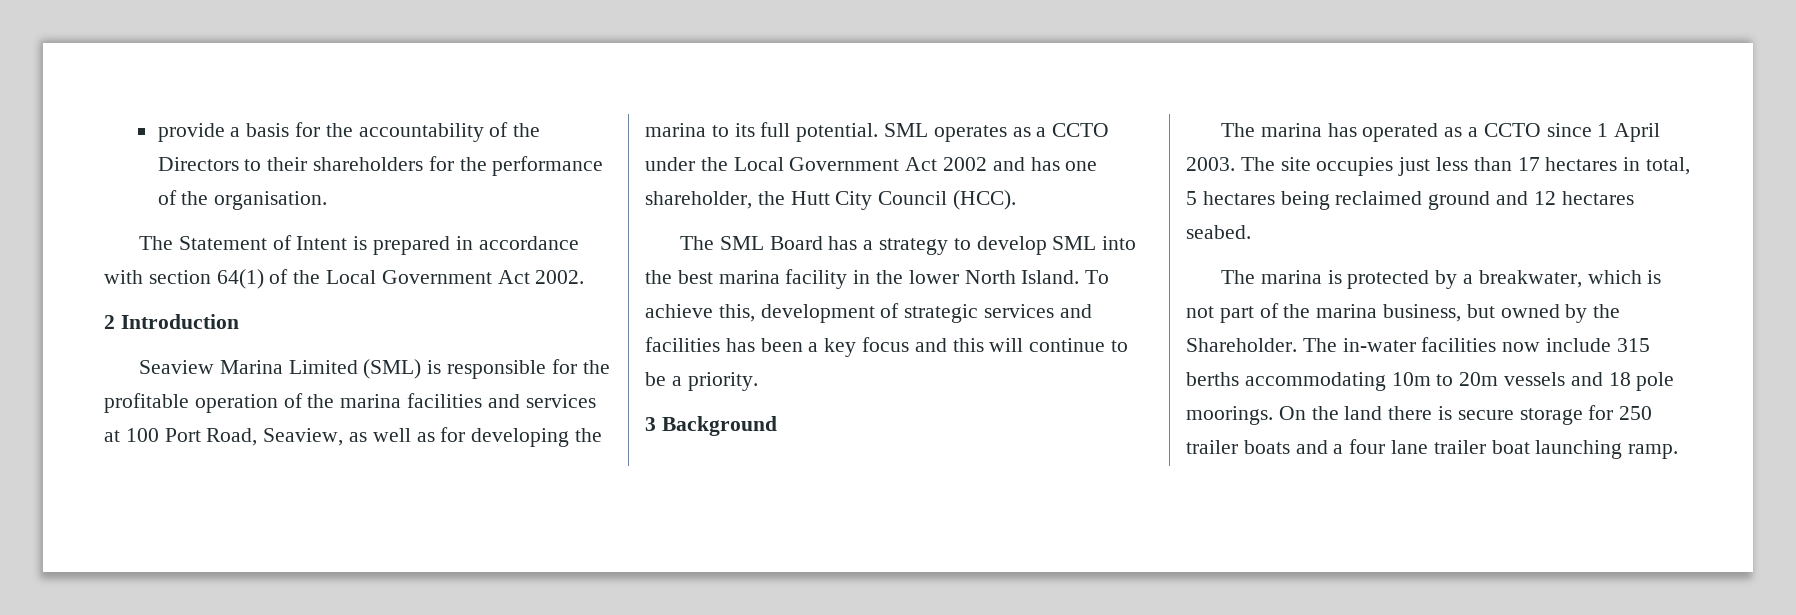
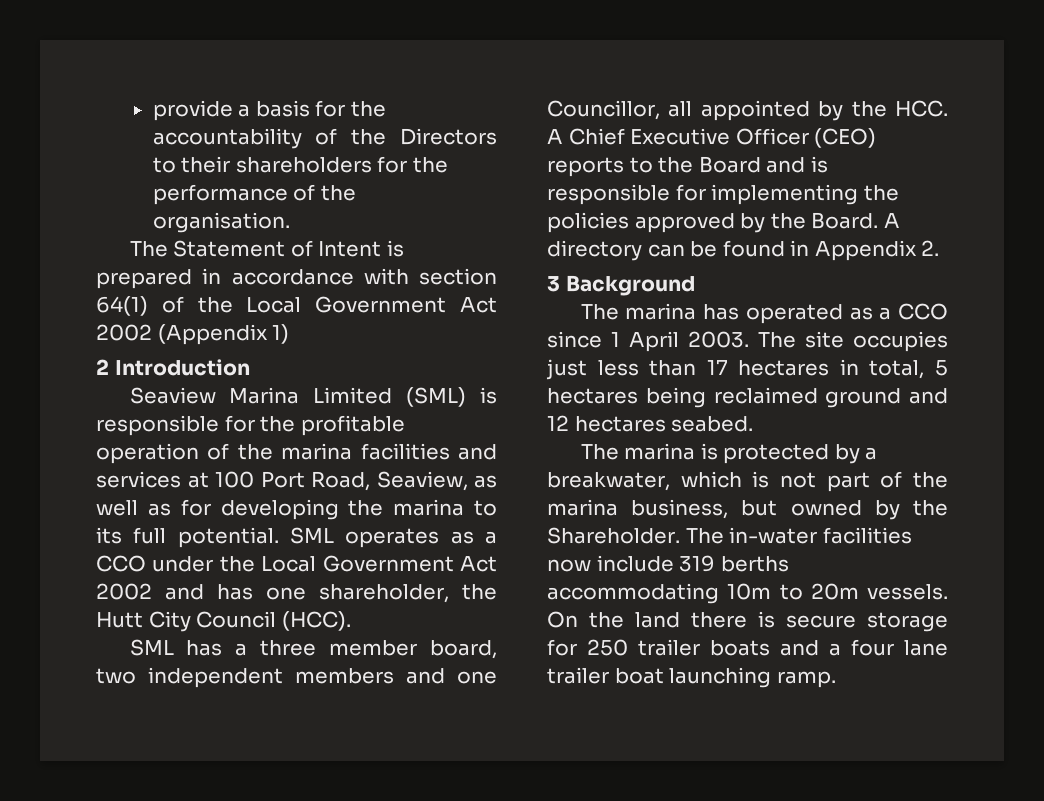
[535,270,585,284] 2002. -> [96,324,290,345] 2002 (Appendix 1)
[1052,123,1110,137] CCTO -> [96,555,146,572] CCO
[679,236,1137,255] [645,269,1110,289] [645,303,1092,323] [645,337,1129,357] [645,372,758,391] The SML Board has a strategy to develop SML into the best marina facility in the lower North Island. To achieve this, development of strategic services and facilities has been a key focus and this will continue to be a priority. -> [129,639,498,659] [96,667,497,688] [547,100,948,121] [547,128,877,148] [547,156,828,177] [547,184,899,205] [547,212,900,233] [547,240,940,261] SML has a three member board, two independent members and one Councillor, all appointed by the HCC. A Chief Executive Officer (CEO) reports to the Board and is responsible for implementing the policies approved by the Board. A directory can be found in Appendix 2.
[1483,123,1541,137] CCTO -> [898,303,949,320] CCO
[1616,338,1650,352] 315 -> [679,555,716,572] 319
[1504,372,1675,391] [1186,406,1273,425] vessels and 18 pole moorings. -> [867,584,948,600] vessels.

